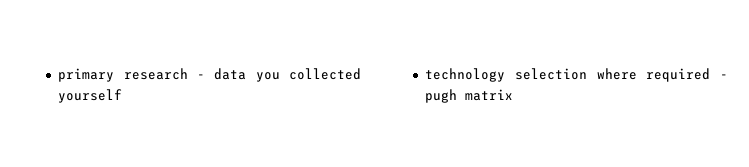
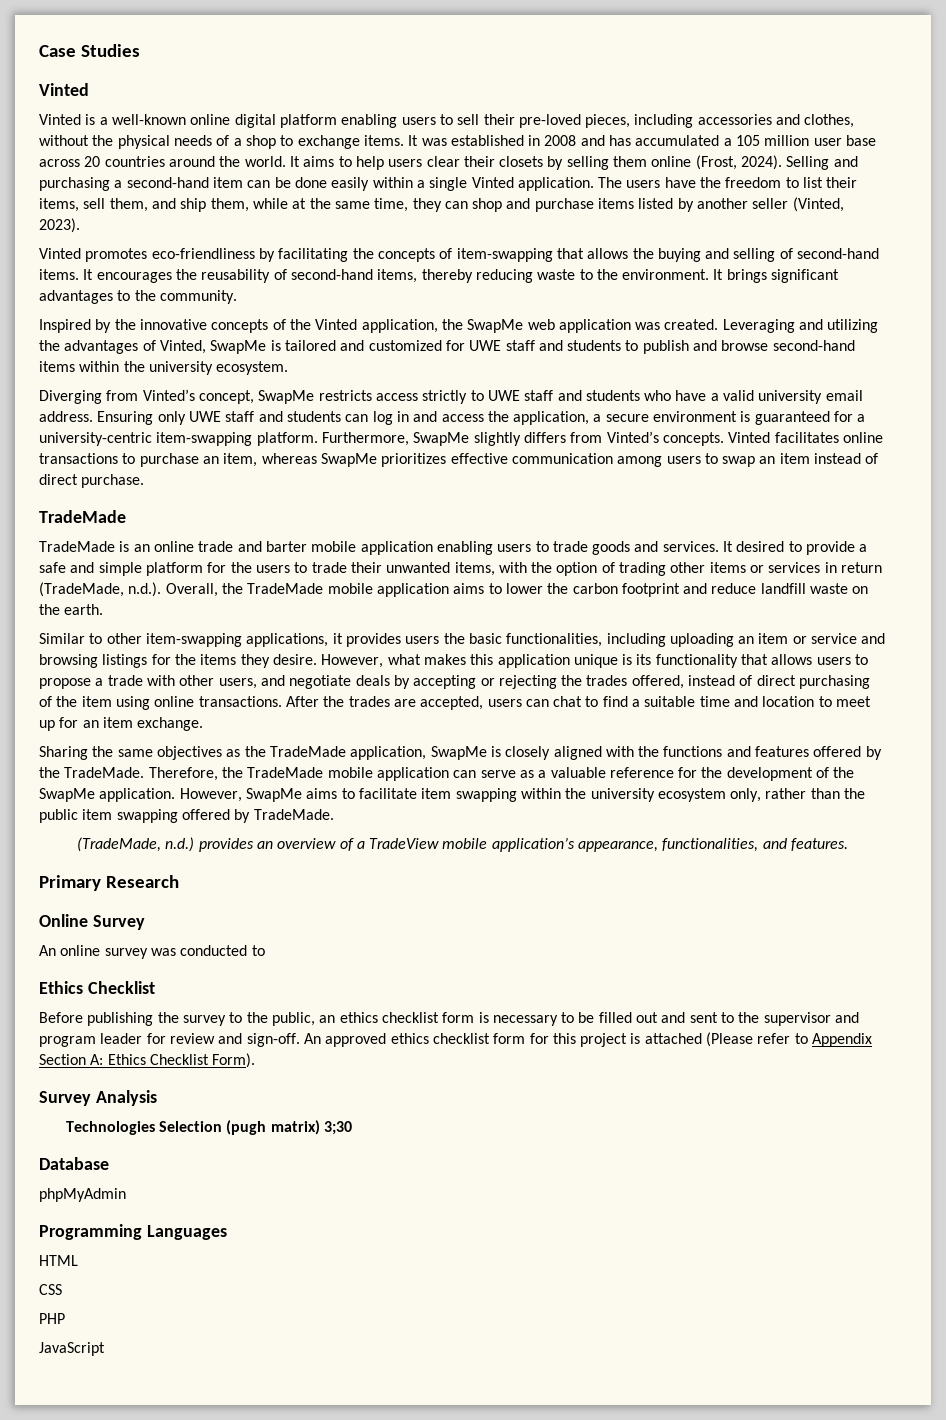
[58,68,362,82] [58,89,123,103] [425,68,728,82] [425,89,514,103] primary research - data you collected yourself // technology selection where required - pugh matrix -> [39,44,140,57] [39,83,89,96] [39,114,855,128] [39,135,877,149] [39,155,858,170] [39,177,858,191] [39,197,844,212] [39,218,80,233] [39,248,880,262] [39,269,840,283] [39,290,237,304] [39,319,879,333] [39,340,855,354] [39,361,289,375] [39,389,863,404] [39,411,866,425] [39,431,883,446] [39,453,879,467] [39,474,145,488] [39,510,126,523] [39,541,868,555] [39,562,883,576] [39,582,869,597] [39,604,104,615] [39,633,886,647] [39,654,869,668] [39,675,871,689] [39,696,872,710] [39,717,204,731] [39,746,882,760] [39,767,855,781] [39,788,866,802] [39,809,334,823] [76,837,849,852] [39,875,179,891] [39,914,145,930] [39,945,265,959] [39,981,155,994] [39,1012,860,1026] [39,1032,873,1047] [39,1053,256,1068] [39,1090,157,1106] [65,1120,352,1135] [39,1157,109,1170] [39,1188,126,1202] [39,1224,227,1240] [39,1255,78,1266] [39,1284,62,1295] [39,1313,65,1324] [39,1342,105,1356] Case Studies // Vinted // Vinted is a well-known online digital platform enabling users to sell their pre-loved pieces, including accessories and clothes, without the physical needs of a shop to exchange items. It was established in 2008 and has accumulated a 105 million user base across 20 countries around the world. It aims to help users clear their closets by selling them online (Frost, 2024). Selling and purchasing a second-hand item can be done easily within a single Vinted application. The users have the freedom to list their items, sell them, and ship them, while at the same time, they can shop and purchase items listed by another seller (Vinted, 2023). // Vinted promotes eco-friendliness by facilitating the concepts of item-swapping that allows the buying and selling of second-hand items. It encourages the reusability of second-hand items, thereby reducing waste to the environment. It brings significant advantages to the community. // Inspired by the innovative concepts of the Vinted application, the SwapMe web application was created. Leveraging and utilizing the advantages of Vinted, SwapMe is tailored and customized for UWE staff and students to publish and browse second-hand items within the university ecosystem. // Diverging from Vinted’s concept, SwapMe restricts access strictly to UWE staff and students who have a valid university email address. Ensuring only UWE staff and students can log in and access the application, a secure environment is guaranteed for a university-centric item-swapping platform. Furthermore, SwapMe slightly differs from Vinted’s concepts. Vinted facilitates online transactions to purchase an item, whereas SwapMe prioritizes effective communication among users to swap an item instead of direct purchase. // TradeMade // TradeMade is an online trade and barter mobile application enabling users to trade goods and services. It desired to provide a safe and simple platform for the users to trade their unwanted items, with the option of trading other items or services in return (TradeMade, n.d.). Overall, the TradeMade mobile application aims to lower the carbon footprint and reduce landfill waste on the earth. // Similar to other item-swapping applications, it provides users the basic functionalities, including uploading an item or service and browsing listings for the items they desire. However, what makes this application unique is its functionality that allows users to propose a trade with other users, and negotiate deals by accepting or rejecting the trades offered, instead of direct purchasing of the item using online transactions. After the trades are accepted, users can chat to find a suitable time and location to meet up for an item exchange. // Sharing the same objectives as the TradeMade application, SwapMe is closely aligned with the functions and features offered by the TradeMade. Therefore, the TradeMade mobile application can serve as a valuable reference for the development of the SwapMe application. However, SwapMe aims to facilitate item swapping within the university ecosystem only, rather than the public item swapping offered by TradeMade. // (TradeMade, n.d.) provides an overview of a TradeView mobile application’s appearance, functionalities, and features. // Primary Research // Online Survey // An online survey was conducted to // Ethics Checklist // Before publishing the survey to the public, an ethics checklist form is necessary to be filled out and sent to the supervisor and program leader for review and sign-off. An approved ethics checklist form for this project is attached (Please refer to Appendix Section A: Ethics Checklist Form). // Survey Analysis // Technologies Selection (pugh matrix) 3;30 // Database // phpMyAdmin // Programming Languages // HTML // CSS // PHP // JavaScript

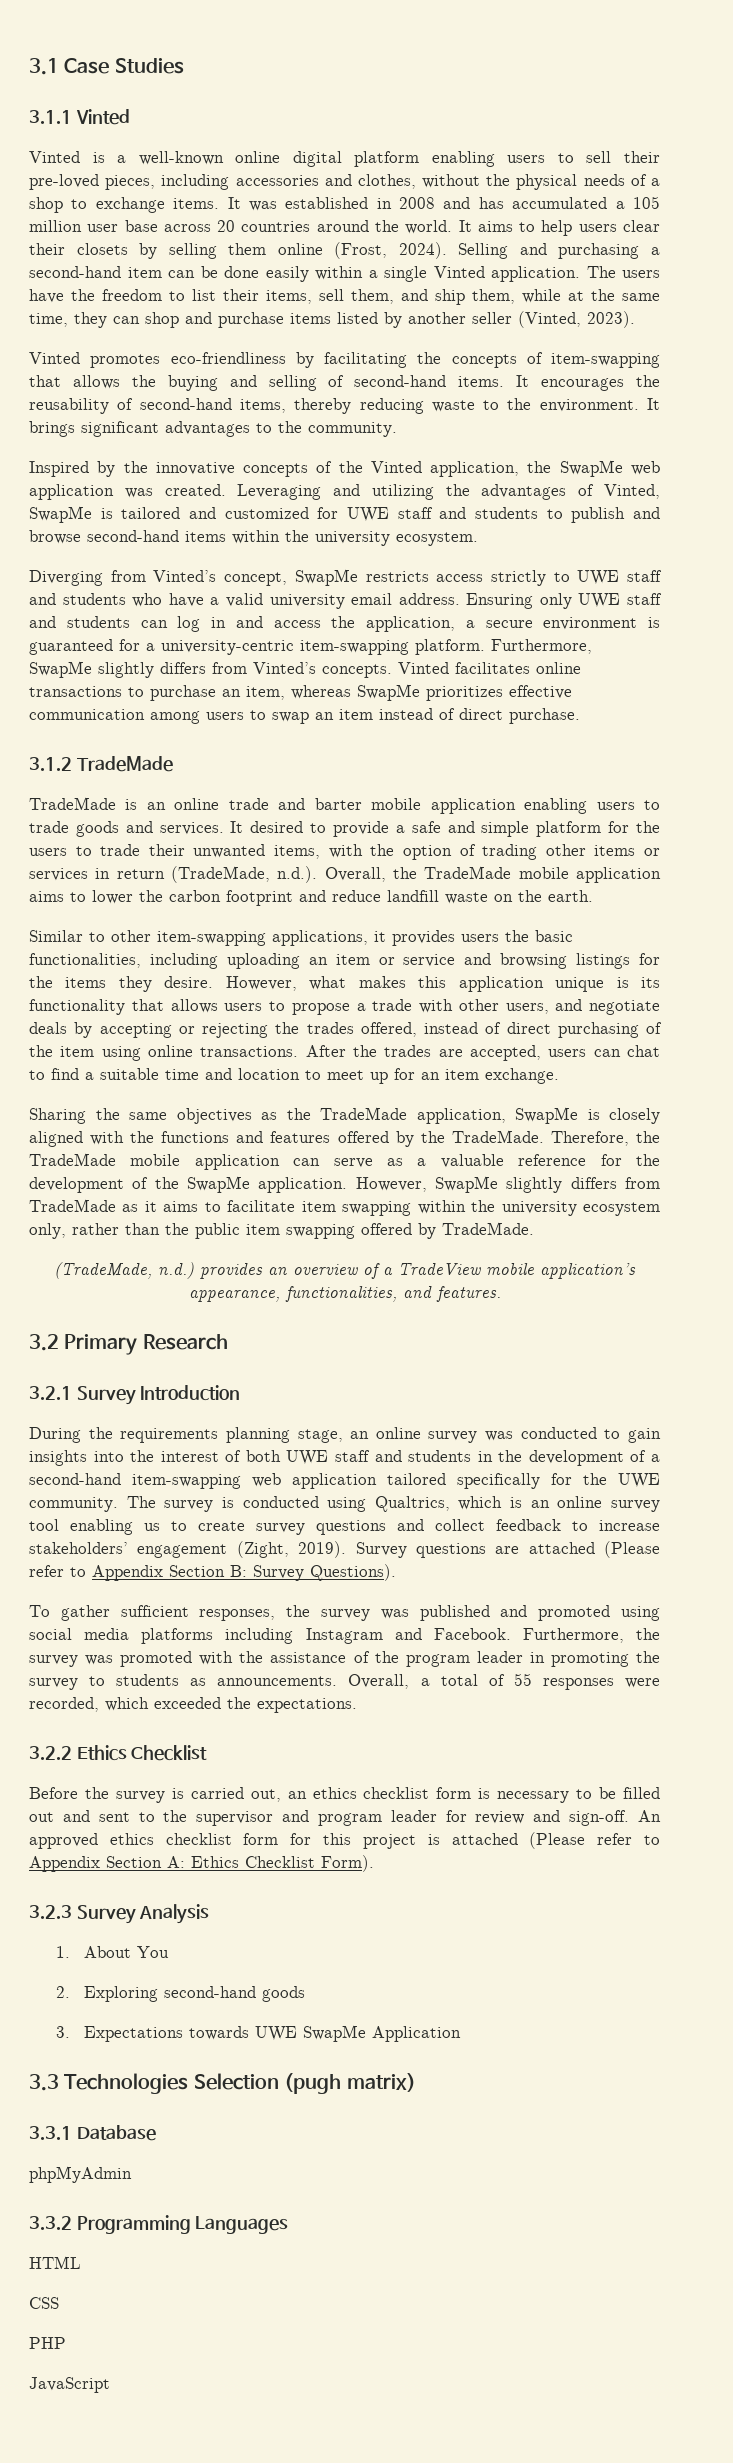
(39, 51) none -> [29,58,59,75] 3.1
(140, 50) none -> [29,110,72,124] 3.1.1
(145, 481) none -> [29,757,72,771] 3.1.2
(302, 795) none -> [506,1177,660,1193] [29,1199,157,1212] slightly differs from TradeMade as it
(849, 844) none -> [29,1334,59,1351] 3.2
[39,914,145,930] [39,945,56,956] Online Survey // An -> [29,1385,241,1405] [29,1427,370,1443] 3.2.1 Survey Introduction // During the requirements planning stage, an
(265, 950) // -> [627,1428,661,1443] [29,1450,660,1466] [29,1473,660,1489] [29,1496,660,1512] [29,1519,660,1535] [29,1541,660,1558] [29,1564,396,1581] [29,1605,660,1621] [29,1628,660,1644] [29,1651,660,1667] [29,1673,660,1690] [29,1697,357,1713] [29,1746,72,1760] gain insights into the interest of both UWE staff and students in the development of a second-hand item-swapping web application tailored specifically for the UWE community. The survey is conducted using Qualtrics, which is an online survey tool enabling us to create survey questions and collect feedback to increase stakeholders’ engagement (Zight, 2019). Survey questions are attached (Please refer to Appendix Section B: Survey Questions). // To gather sufficient responses, the survey was published and promoted using social media platforms including Instagram and Facebook. Furthermore, the survey was promoted with the assistance of the program leader in promoting the survey to students as announcements. Overall, a total of 55 responses were recorded, which exceeded the expectations. // 3.2.2
[87,1012,315,1026] publishing the survey to the public, -> [84,1787,281,1803] the survey is carried out,
(256, 1060) none -> [29,1905,72,1919] 3.2.3
(157, 1098) none -> [56,1946,169,1958] [56,1986,305,2002] [56,2025,461,2042] [29,2074,59,2091] 1. About You // 2. Exploring second-hand goods // 3. Expectations towards UWE SwapMe Application // 3.3
[323,1121,352,1135] 3;30 // -> [29,2126,72,2140] // 3.3.1
(126, 1195) none -> [29,2216,72,2230] 3.3.2

